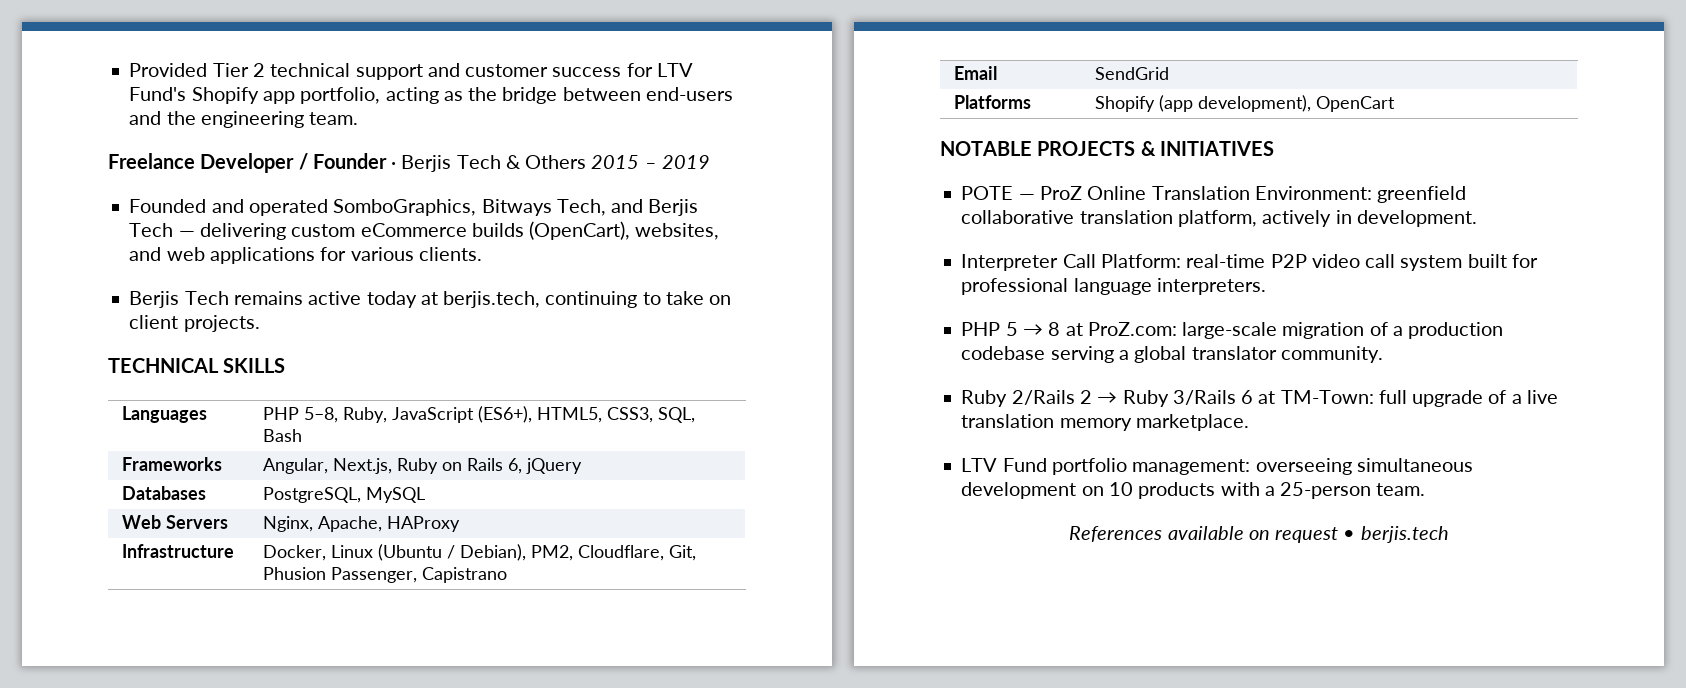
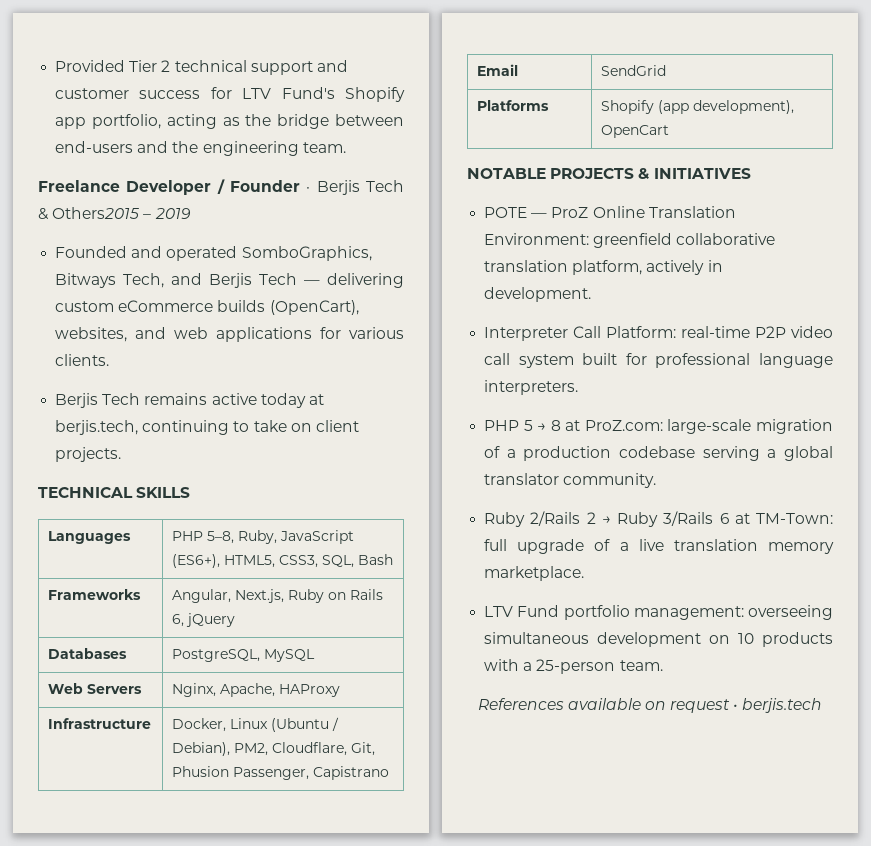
[525,155,640,169] Others 2015 -> [52,207,140,219] Others2015

